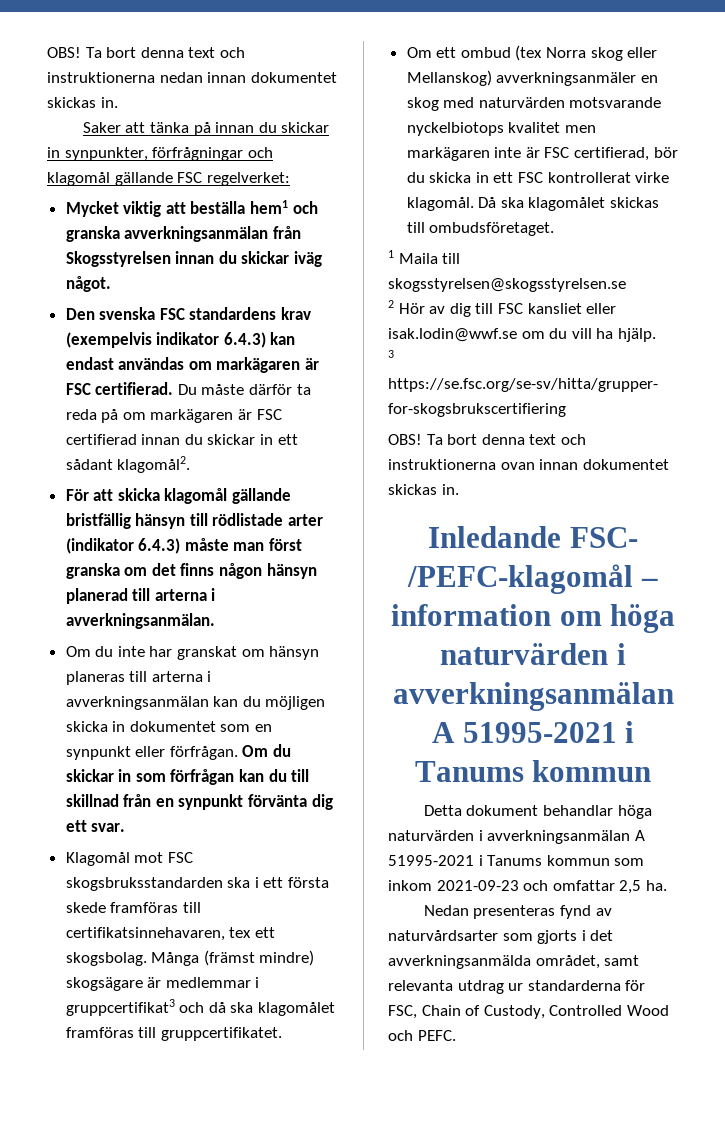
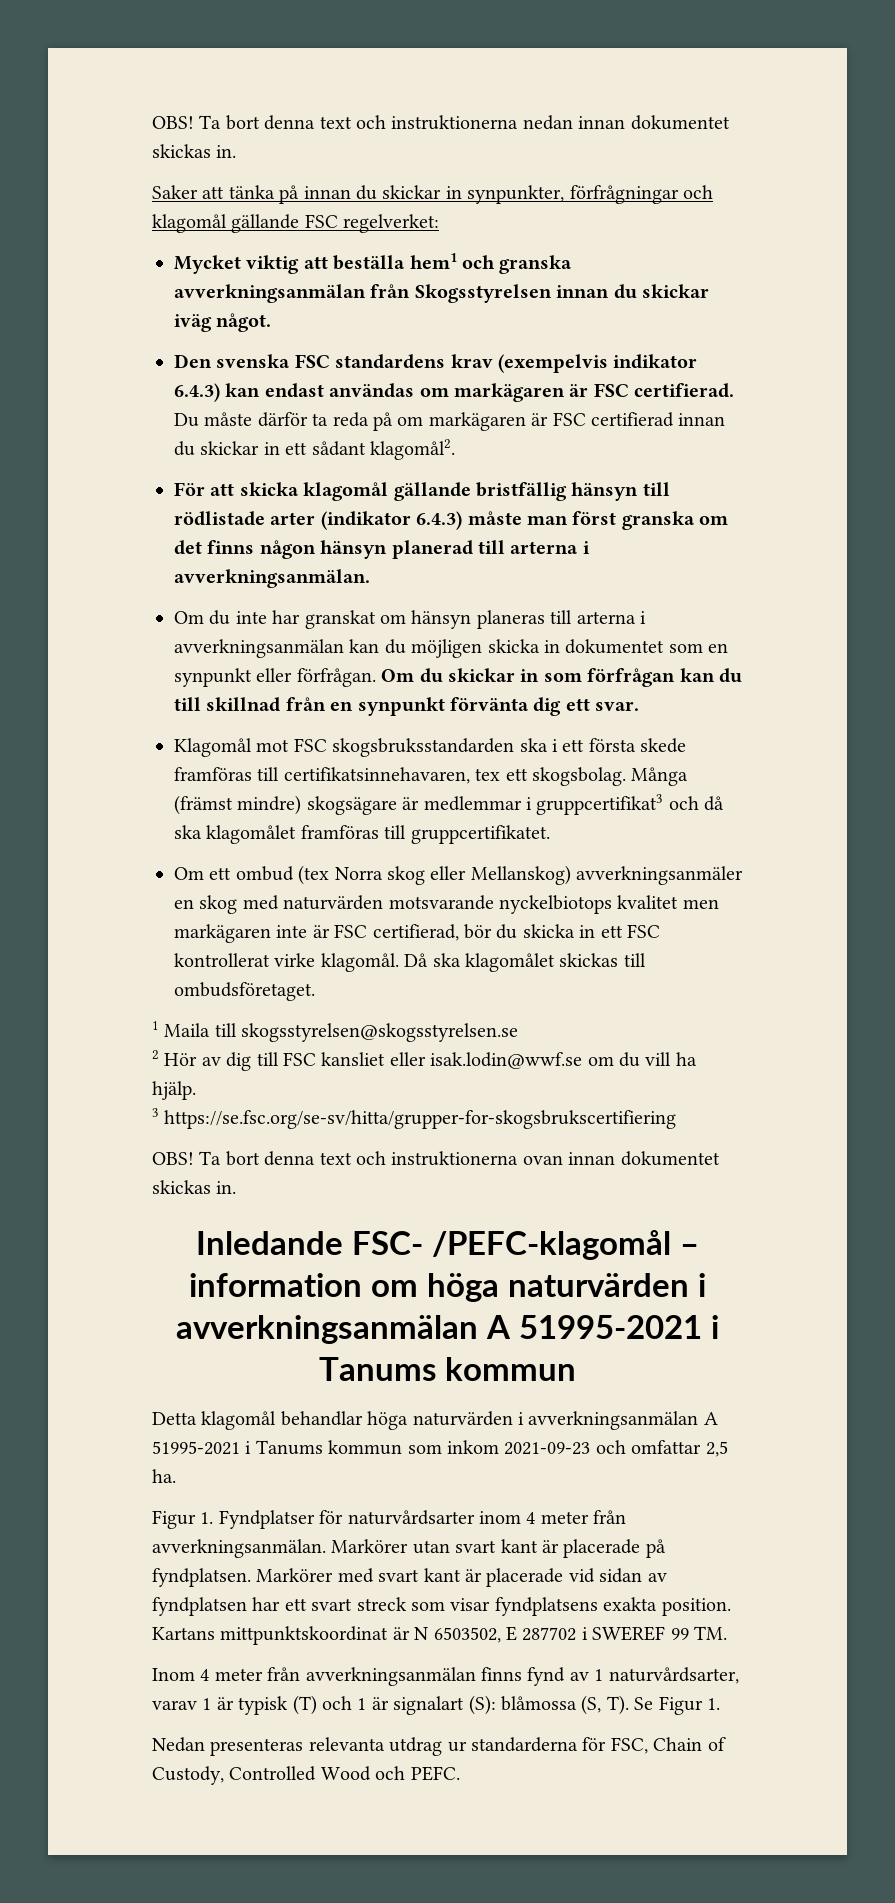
[466,805,539,816] dokument -> [201,1411,277,1430] klagomål
[423,905,612,919] [388,930,614,944] [388,955,640,969] Nedan presenteras fynd av naturvårdsarter som gjorts i det avverkningsanmälda området, samt -> [152,1510,627,1529] [152,1539,666,1558] [152,1568,667,1587] [152,1597,731,1616] [152,1626,727,1645] [152,1667,739,1686] [152,1695,720,1715] [152,1737,304,1756] Figur 1. Fyndplatser för naturvårdsarter inom 4 meter från avverkningsanmälan. Markörer utan svart kant är placerade på fyndplatsen. Markörer med svart kant är placerade vid sidan av fyndplatsen har ett svart streck som visar fyndplatsens exakta position. Kartans mittpunktskoordinat är N 6503502, E 287702 i SWEREF 99 TM. // Inom 4 meter från avverkningsanmälan finns fynd av 1 naturvårdsarter, varav 1 är typisk (T) och 1 är signalart (S): blåmossa (S, T). Se Figur 1. // Nedan presenteras

